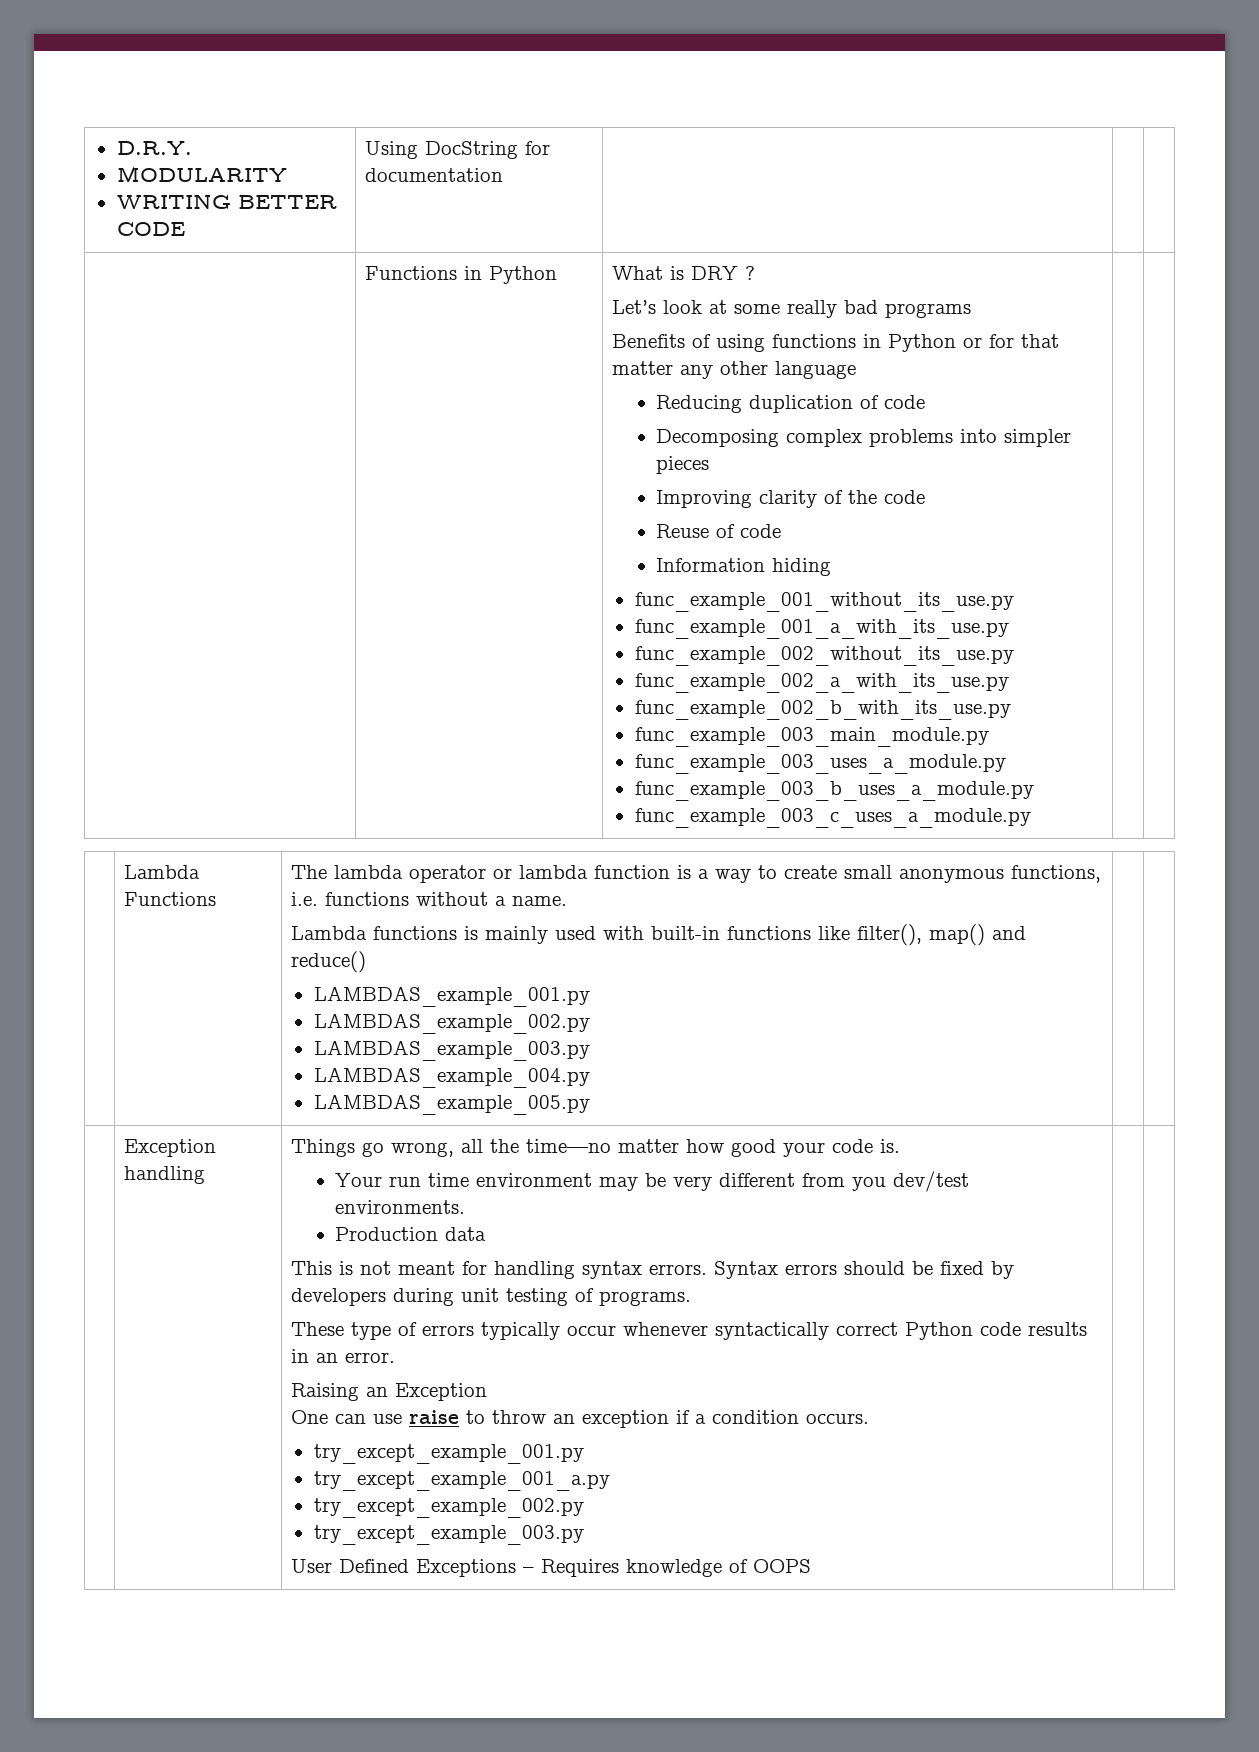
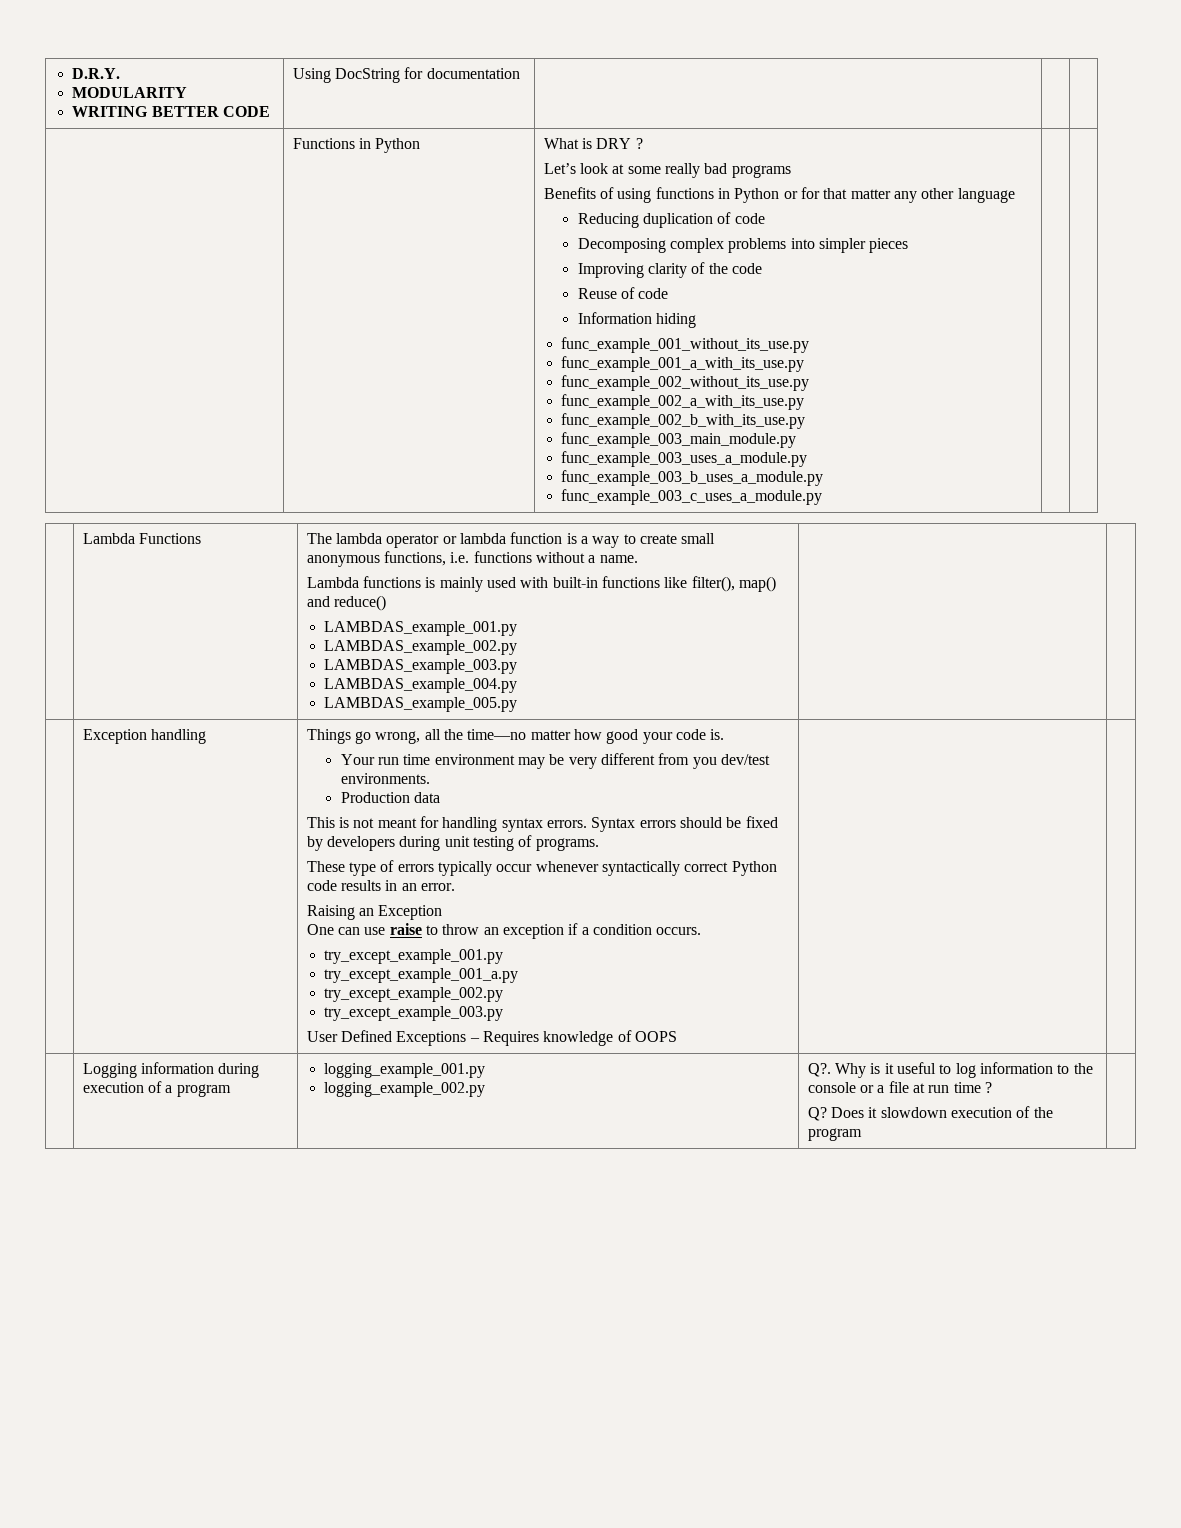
(812, 1566) none -> [82,1062,260,1078] [82,1081,231,1097] [324,1063,486,1078] [324,1082,486,1097] [807,1062,1093,1078] [807,1081,992,1093] [807,1106,1053,1121] [807,1128,862,1141] // | Logging information during execution of a program | logging_example_001.py // logging_example_002.py | Q?. Why is it useful to log information to the console or a file at run time ? // Q? Does it slowdown execution of the program |

